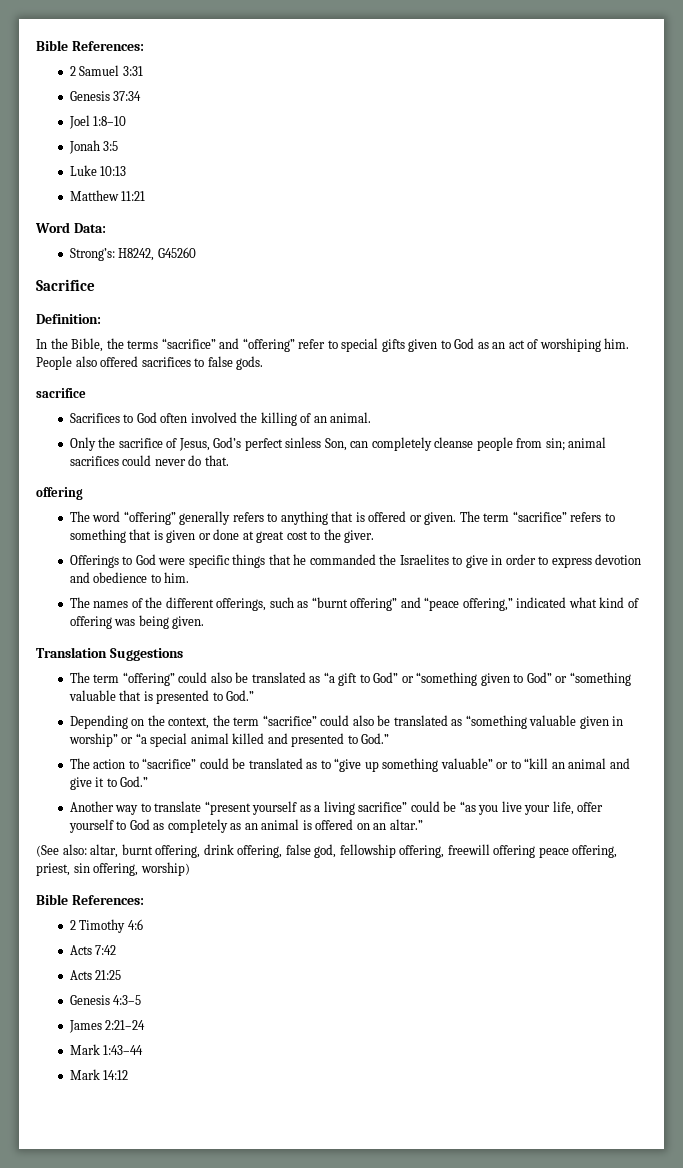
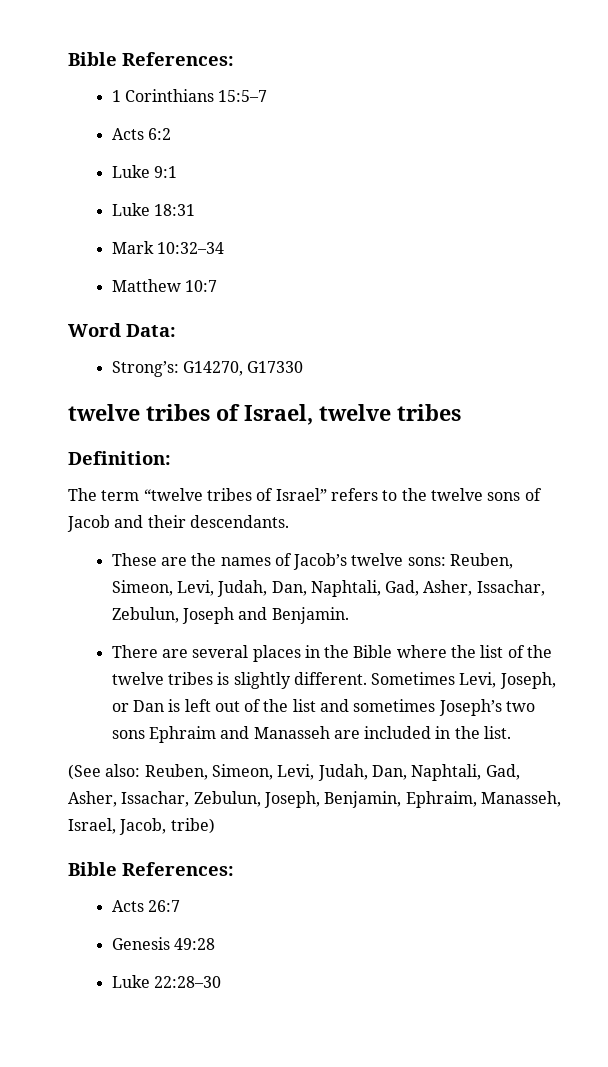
[36,40,144,51] [69,65,143,76] [69,91,142,101] [68,115,127,129] [68,140,119,154] [69,165,127,176] Bible References: // 2 Samuel 3:31 // Genesis 37:34 // Joel 1:8–10 // Jonah 3:5 // Luke 10:13 -> [68,52,234,66] [111,89,268,102] [111,128,171,140] [111,165,177,178] [111,203,195,216] [111,241,224,254] Bible References: // 1 Corinthians 15:5–7 // Acts 6:2 // Luke 9:1 // Luke 18:31 // Mark 10:32–34
[121,191,146,201] 11:21 -> [184,280,217,292] 10:7
[118,247,196,261] [36,279,95,291] [36,314,101,324] [36,338,630,352] [36,356,264,370] [36,388,86,398] [69,412,372,426] [69,437,607,451] [69,455,229,466] [36,487,83,500] [69,511,615,525] [69,529,375,543] [69,554,642,568] [69,572,190,583] [69,597,639,611] [69,615,205,629] [36,647,183,661] [69,672,631,686] [68,690,255,704] [69,715,624,729] [68,733,390,747] [69,758,630,772] [69,776,149,790] [69,801,604,815] [68,819,423,833] [36,844,618,858] [36,862,190,876] [36,894,144,905] [69,919,143,933] [69,945,117,955] [69,970,122,980] [69,995,142,1005] [68,1020,146,1033] [69,1044,144,1055] [69,1069,129,1080] H8242, G45260 // Sacrifice // Definition: // In the Bible, the terms “sacrifice” and “offering” refer to special gifts given to God as an act of worshiping him. People also offered sacrifices to false gods. // sacrifice // Sacrifices to God often involved the killing of an animal. // Only the sacrifice of Jesus, God’s perfect sinless Son, can completely cleanse people from sin; animal sacrifices could never do that. // offering // The word “offering” generally refers to anything that is offered or given. The term “sacrifice” refers to something that is given or done at great cost to the giver. // Offerings to God were specific things that he commanded the Israelites to give in order to express devotion and obedience to him. // The names of the different offerings, such as “burnt offering” and “peace offering,” indicated what kind of offering was being given. // Translation Suggestions // The term “offering” could also be translated as “a gift to God” or “something given to God” or “something valuable that is presented to God.” // Depending on the context, the term “sacrifice” could also be translated as “something valuable given in worship” or “a special animal killed and presented to God.” // The action to “sacrifice” could be translated as to “give up something valuable” or to “kill an animal and give it to God.” // Another way to translate “present yourself as a living sacrifice” could be “as you live your life, offer yourself to God as completely as an animal is offered on an altar.” // (See also: altar, burnt offering, drink offering, false god, fellowship offering, freewill offering peace offering, priest, sin offering, worship) // Bible References: // 2 Timothy 4:6 // Acts 7:42 // Acts 21:25 // Genesis 4:3–5 // James 2:21–24 // Mark 1:43–44 // Mark 14:12 -> [182,361,304,376] [68,404,461,425] [68,451,171,465] [68,488,542,501] [67,515,289,532] [111,553,514,570] [111,580,545,597] [111,607,349,624] [111,645,553,662] [111,672,556,689] [111,699,536,716] [111,726,512,743] [68,764,520,781] [68,791,561,808] [68,818,215,835] [68,862,234,876] [111,900,180,912] [111,937,215,950] [111,975,221,988] G14270, G17330 // twelve tribes of Israel, twelve tribes // Definition: // The term “twelve tribes of Israel” refers to the twelve sons of Jacob and their descendants. // These are the names of Jacob’s twelve sons: Reuben, Simeon, Levi, Judah, Dan, Naphtali, Gad, Asher, Issachar, Zebulun, Joseph and Benjamin. // There are several places in the Bible where the list of the twelve tribes is slightly different. Sometimes Levi, Joseph, or Dan is left out of the list and sometimes Joseph’s two sons Ephraim and Manasseh are included in the list. // (See also: Reuben, Simeon, Levi, Judah, Dan, Naphtali, Gad, Asher, Issachar, Zebulun, Joseph, Benjamin, Ephraim, Manasseh, Israel, Jacob, tribe) // Bible References: // Acts 26:7 // Genesis 49:28 // Luke 22:28–30

